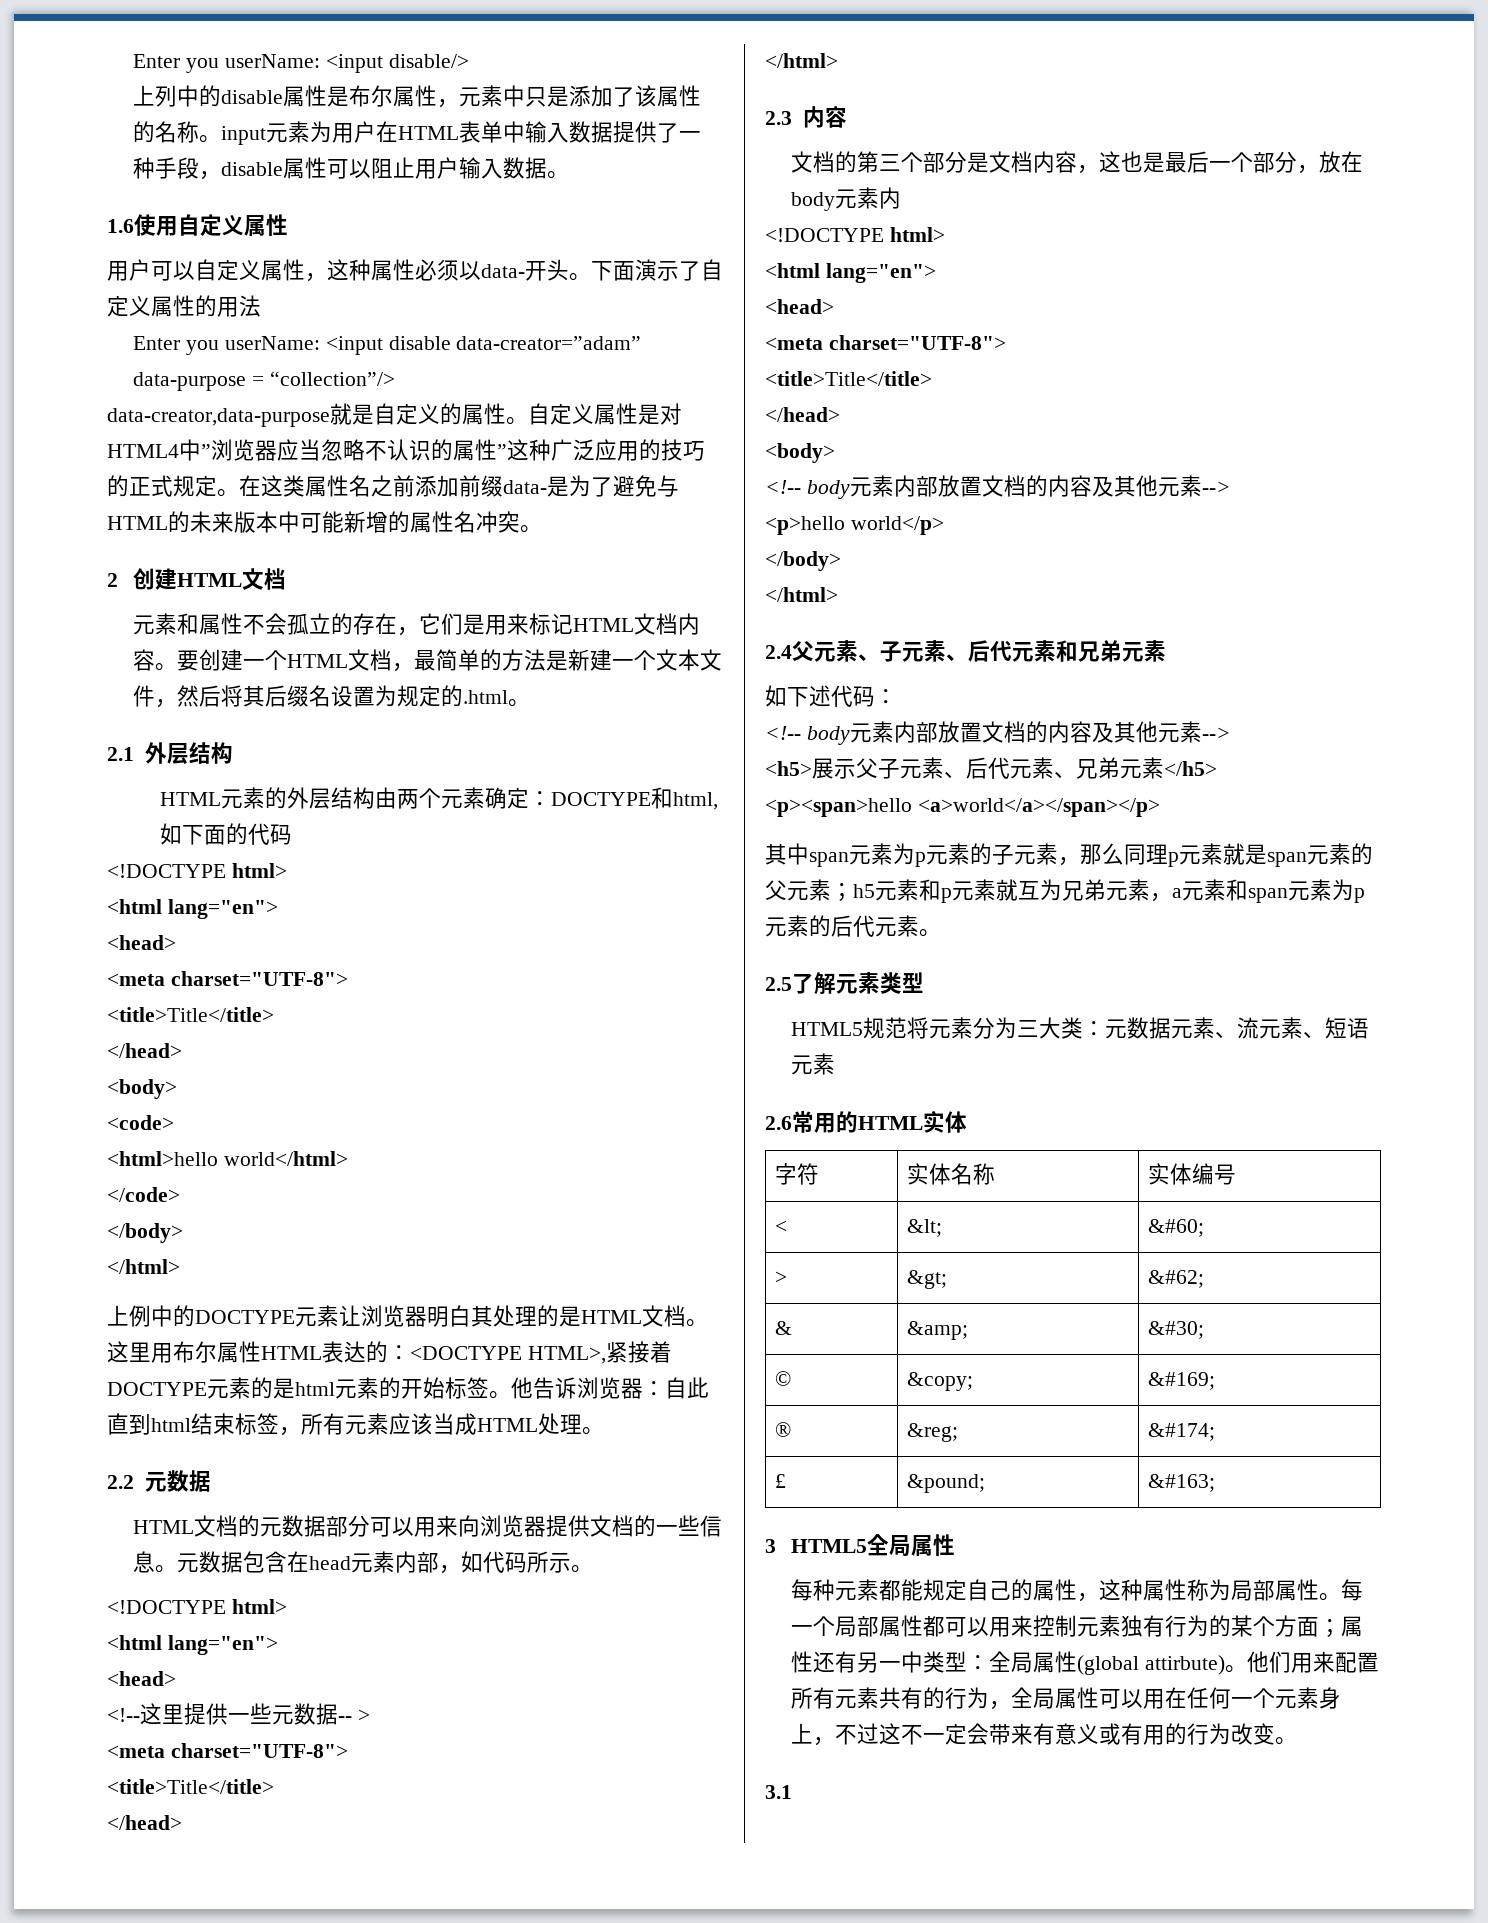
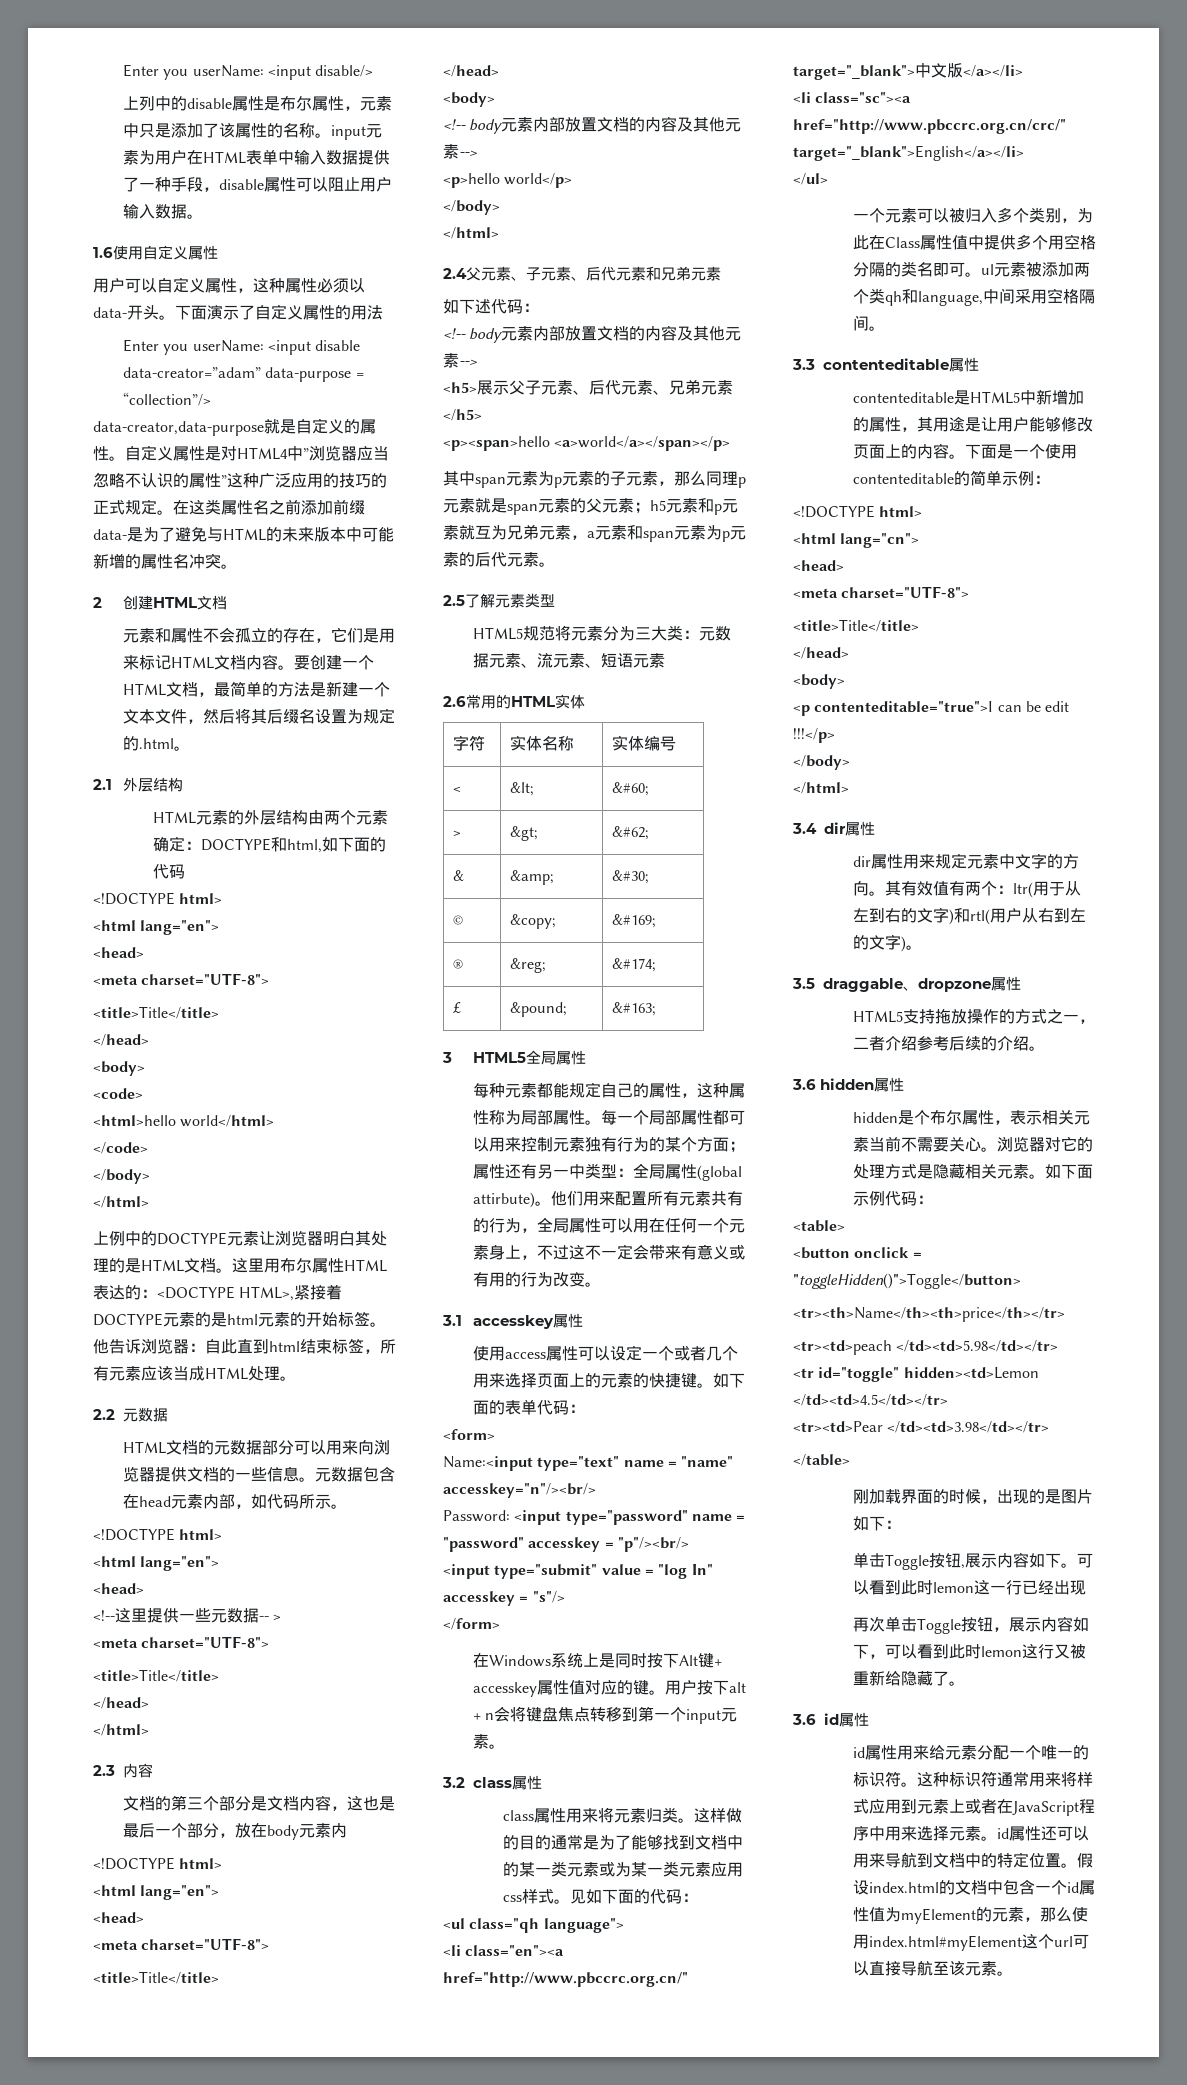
(792, 1792) none -> [472,1313,583,1329] [472,1345,738,1361] [472,1373,745,1388] [472,1399,585,1415] [443,1429,495,1440] [443,1456,734,1471] [443,1483,596,1498] [443,1510,746,1525] [443,1537,689,1552] [443,1564,713,1579] [443,1591,565,1606] [443,1618,500,1630] [472,1653,722,1668] [472,1680,746,1697] [472,1706,738,1724] [472,1734,505,1749] [442,1775,542,1790] [502,1807,742,1823] [502,1835,743,1850] [502,1861,743,1877] [502,1889,698,1904] [443,1918,624,1933] [443,1945,565,1956] [443,1972,688,1987] [793,63,1023,80] [793,92,912,103] [793,119,1066,134] [793,145,1024,161] [793,173,828,185] [852,207,1093,223] [852,234,1096,250] [852,261,1090,277] [852,288,1095,306] [852,315,885,331] [792,357,979,372] [852,389,1084,405] [852,416,1093,432] [852,443,1077,459] [852,470,1050,486] [793,505,923,518] [793,533,920,548] [793,560,844,571] [793,586,970,598] [793,619,919,632] [793,647,849,659] [793,674,845,689] [793,701,1070,716] [793,728,835,743] [793,755,850,770] [793,782,849,794] [792,821,875,836] [852,853,1079,869] [852,881,1081,898] [852,907,1086,925] [852,934,922,952] [792,976,1021,992] [852,1009,1095,1024] [852,1036,1045,1051] [792,1077,905,1092] [852,1109,1090,1125] [852,1136,1093,1152] [852,1164,1093,1179] [852,1191,933,1206] [793,1220,845,1232] [793,1247,922,1259] [793,1273,1021,1289] [793,1307,1065,1322] [793,1340,1059,1355] [793,1367,1039,1382] [793,1394,948,1406] [793,1421,1050,1433] [793,1454,850,1466] [852,1488,1093,1504] [852,1516,901,1531] [852,1552,1093,1570] [852,1580,1086,1595] [852,1616,1089,1634] [852,1644,1086,1659] [852,1670,965,1686] [792,1712,869,1727] [852,1744,1089,1760] [852,1771,1093,1787] [852,1799,1095,1816] [852,1826,1089,1841] [852,1852,1093,1868] [852,1879,1095,1895] [852,1907,1088,1924] [852,1934,1089,1951] [852,1960,1013,1976] accesskey属性 // 使用access属性可以设定一个或者几个用来选择页面上的元素的快捷键。如下面的表单代码： // <form> // Name:<input type="text" name = "name" accesskey="n"/><br/> // Password: <input type="password" name = "password" accesskey = "p"/><br/> // <input type="submit" value = "log In" accesskey = "s"/> // </form> // 在Windows系统上是同时按下Alt键+ accesskey属性值对应的键。用户按下alt + n会将键盘焦点转移到第一个input元素。 // 3.2 class属性 // class属性用来将元素归类。这样做的目的通常是为了能够找到文档中的某一类元素或为某一类元素应用css样式。见如下面的代码： // <ul class="qh language"> // <li class="en"><a href="http://www.pbccrc.org.cn/" target="_blank">中文版</a></li> // <li class="sc"><a href="http://www.pbccrc.org.cn/crc/" target="_blank">English</a></li> // </ul> // 一个元素可以被归入多个类别，为此在Class属性值中提供多个用空格分隔的类名即可。ul元素被添加两个类qh和language,中间采用空格隔间。 // 3.3 contenteditable属性 // contenteditable是HTML5中新增加的属性，其用途是让用户能够修改页面上的内容。下面是一个使用contenteditable的简单示例： // <!DOCTYPE html> // <html lang="cn"> // <head> // <meta charset="UTF-8"> // <title>Title</title> // </head> // <body> // <p contenteditable="true">I can be edit !!!</p> // </body> // </html> // 3.4 dir属性 // dir属性用来规定元素中文字的方向。其有效值有两个：ltr(用于从左到右的文字)和rtl(用户从右到左的文字)。 // 3.5 draggable、dropzone属性 // HTML5支持拖放操作的方式之一，二者介绍参考后续的介绍。 // 3.6 hidden属性 // hidden是个布尔属性，表示相关元素当前不需要关心。浏览器对它的处理方式是隐藏相关元素。如下面示例代码： // <table> // <button onclick = "toggleHidden()">Toggle</button> // <tr><th>Name</th><th>price</th></tr> // <tr><td>peach </td><td>5.98</td></tr> // <tr id="toggle" hidden><td>Lemon </td><td>4.5</td></tr> // <tr><td>Pear </td><td>3.98</td></tr> // </table> // 刚加载界面的时候，出现的是图片如下： // 单击Toggle按钮,展示内容如下。可以看到此时lemon这一行已经出现 // 再次单击Toggle按钮，展示内容如下，可以看到此时lemon这行又被重新给隐藏了。 // 3.6 id属性 // id属性用来给元素分配一个唯一的标识符。这种标识符通常用来将样式应用到元素上或者在JavaScript程序中用来选择元素。id属性还可以用来导航到文档中的特定位置。假设index.html的文档中包含一个id属性值为myElement的元素，那么使用index.html#myElement这个url可以直接导航至该元素。

